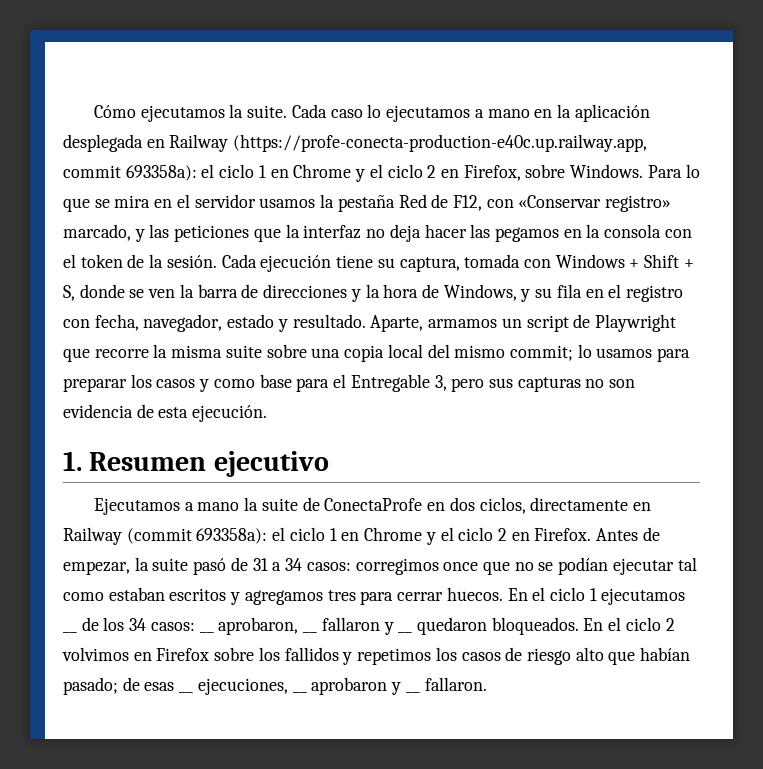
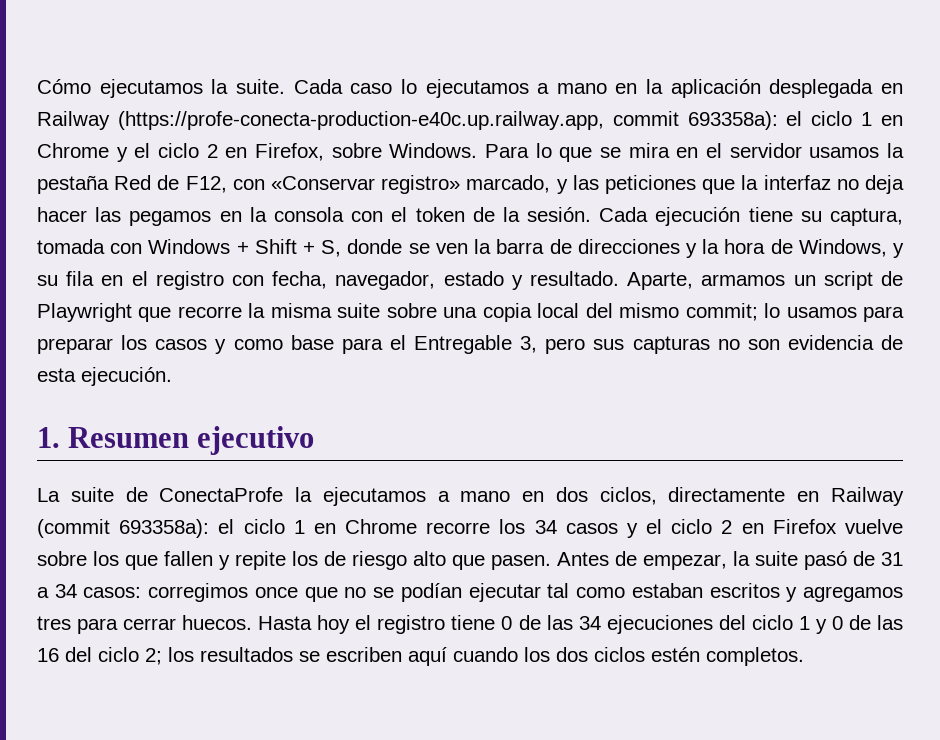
[94,497,423,515] Ejecutamos a mano la suite de ConectaProfe -> [37,487,511,506] La suite de ConectaProfe la ejecutamos a mano
[425,527,592,545] y el ciclo 2 en Firefox. -> [426,519,903,538] [37,551,551,570] recorre los 34 casos y el ciclo 2 en Firefox vuelve sobre los que fallen y repite los de riesgo alto que pasen.
[507,587,686,605] [63,631,77,633] [81,617,195,631] [199,617,318,635] [321,617,675,635] [62,647,691,665] [63,677,175,695] [179,677,420,695] [424,677,487,691] En el ciclo 1 ejecutamos __ de los 34 casos: __ aprobaron, __ fallaron y __ quedaron bloqueados. En el ciclo 2 volvimos en Firefox sobre los fallidos y repetimos los casos de riesgo alto que habían pasado; de esas __ ejecuciones, __ aprobaron y __ fallaron. -> [258,615,903,634] [37,647,804,666] Hasta hoy el registro tiene 0 de las 34 ejecuciones del ciclo 1 y 0 de las 16 del ciclo 2; los resultados se escriben aquí cuando los dos ciclos estén completos.

